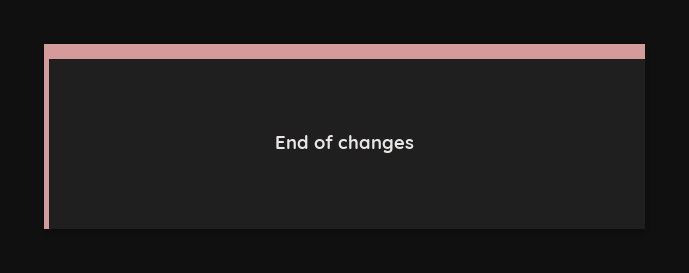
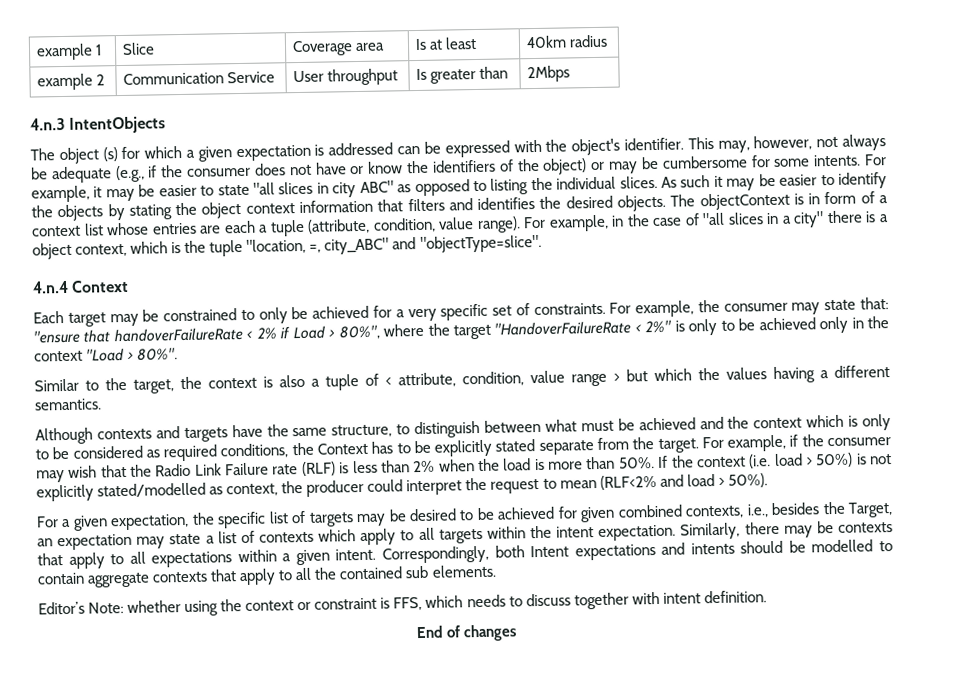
(275, 142) none -> [36,43,103,61] [122,42,156,55] [292,40,386,57] [415,36,478,51] [526,34,609,49] [37,73,106,91] [123,71,276,85] [293,68,399,86] [416,66,509,84] [527,65,571,83] [30,116,167,134] [30,134,887,165] [31,154,888,184] [31,172,887,203] [31,191,889,222] [32,210,889,237] [32,234,543,260] [32,279,130,294] [33,297,889,327] [33,316,890,344] [34,347,179,362] [34,365,890,394] [34,398,102,411] [35,414,891,445] [35,434,892,462] [36,452,892,483] [36,473,768,502] [36,501,894,531] [37,521,893,551] [37,539,893,569] [37,564,497,588] [38,590,767,617] example 1 | Slice | Coverage area | Is at least | 40km radius // example 2 | Communication Service | User throughput | Is greater than | 2Mbps // 4.n.3 IntentObjects // The object (s) for which a given expectation is addressed can be expressed with the object's identifier. This may, however, not always be adequate (e.g., if the consumer does not have or know the identifiers of the object) or may be cumbersome for some intents. For example, it may be easier to state "all slices in city ABC" as opposed to listing the individual slices. As such it may be easier to identify the objects by stating the object context information that filters and identifies the desired objects. The objectContext is in form of a context list whose entries are each a tuple (attribute, condition, value range). For example, in the case of "all slices in a city" there is a object context, which is the tuple "location, =, city_ABC" and "objectType=slice". // 4.n.4 Context // Each target may be constrained to only be achieved for a very specific set of constraints. For example, the consumer may state that: "ensure that handoverFailureRate < 2% if Load > 80%", where the target "HandoverFailureRate < 2%" is only to be achieved only in the context "Load > 80%". // Similar to the target, the context is also a tuple of < attribute, condition, value range > but which the values having a different semantics. // Although contexts and targets have the same structure, to distinguish between what must be achieved and the context which is only to be considered as required conditions, the Context has to be explicitly stated separate from the target. For example, if the consumer may wish that the Radio Link Failure rate (RLF) is less than 2% when the load is more than 50%. If the context (i.e. load > 50%) is not explicitly stated/modelled as context, the producer could interpret the request to mean (RLF<2% and load > 50%). // For a given expectation, the specific list of targets may be desired to be achieved for given combined contexts, i.e., besides the Target, an expectation may state a list of contexts which apply to all targets within the intent expectation. Similarly, there may be contexts that apply to all expectations within a given intent. Correspondingly, both Intent expectations and intents should be modelled to contain aggregate contexts that apply to all the contained sub elements. // Editor’s Note: whether using the context or constraint is FFS, which needs to discuss together with intent definition. //

